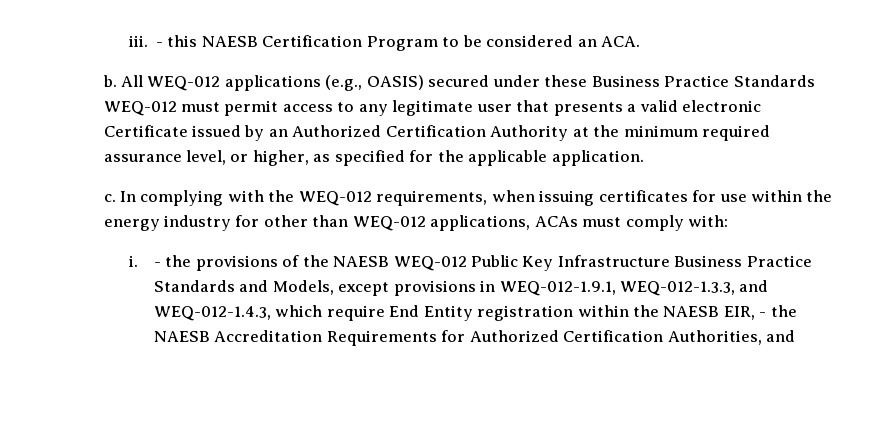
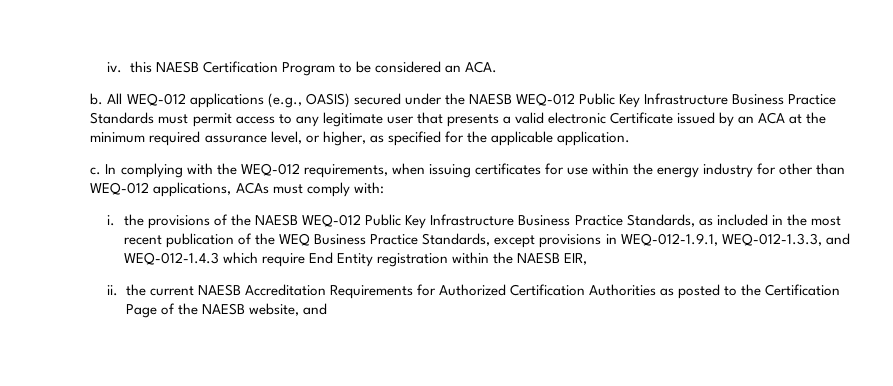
[128,35,163,47] iii. - -> [107,62,123,73] iv.
[544,75,815,87] [103,101,177,116] these Business Practice Standards WEQ-012 -> [444,93,837,108] [90,112,155,124] the NAESB WEQ-012 Public Key Infrastructure Business Practice Standards
[292,125,569,141] Authorized Certification Authority -> [758,112,786,124] ACA
[153,262,161,267] - -> (116, 220) none
[153,280,334,295] Standards and Models, -> [626,214,841,227] [124,233,491,248] Standards, as included in the most recent publication of the WEQ Business Practice Standards,
[153,306,271,321] WEQ-012-1.4.3, -> [124,252,220,265] WEQ-012-1.4.3
[759,305,797,317] - the -> [107,284,194,296] // ii. the current
[667,330,762,345] Authorities, -> [589,284,841,299] [125,303,299,318] Authorities as posted to the Certification Page of the NAESB website,

